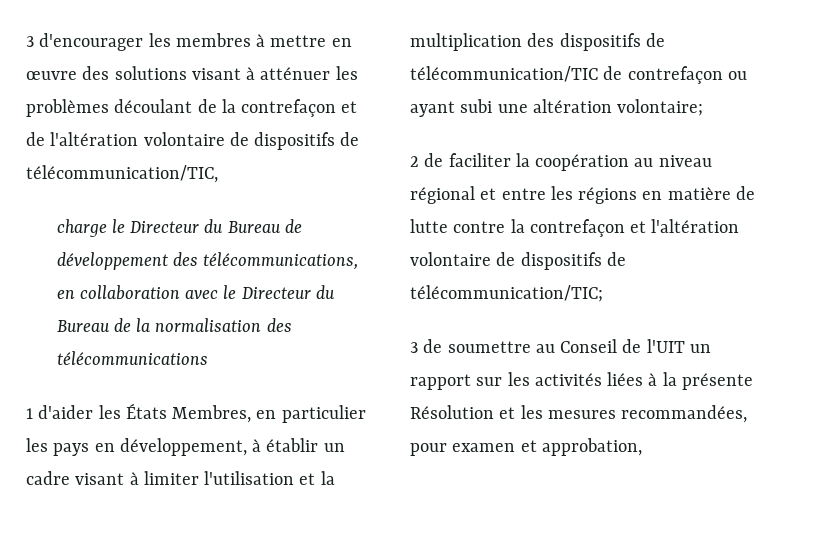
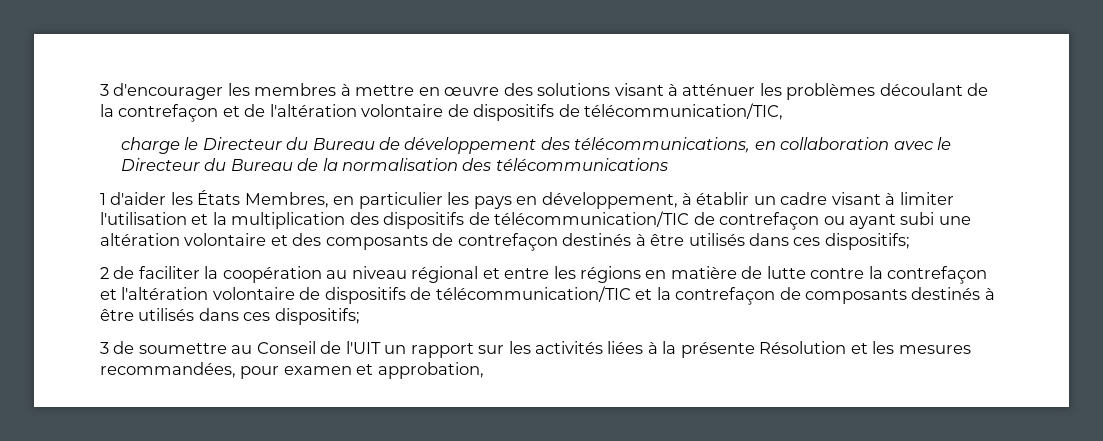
[617,99,704,116] volontaire; -> [184,233,910,251] volontaire et des composants de contrefaçon destinés à être utilisés dans ces dispositifs;
[410,285,603,302] télécommunication/TIC; -> [435,286,995,305] [100,308,360,325] télécommunication/TIC et la contrefaçon de composants destinés à être utilisés dans ces dispositifs;

